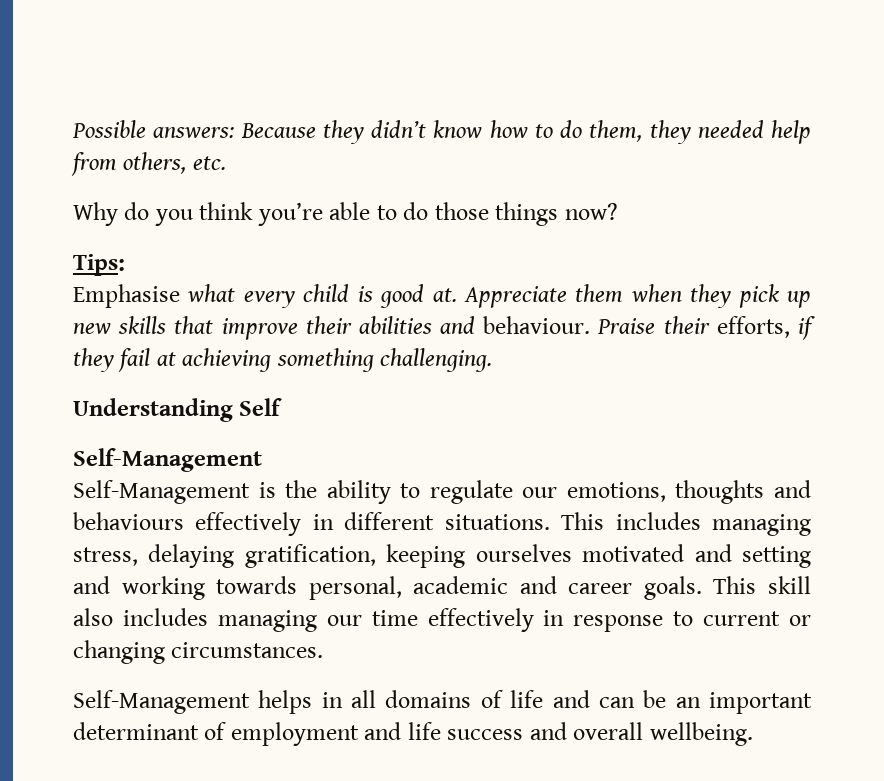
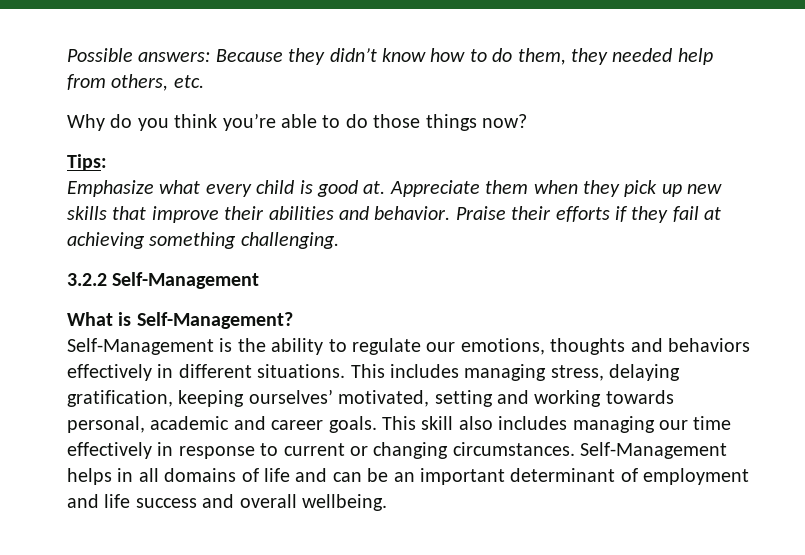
[73,284,180,308] Emphasise -> [67,180,154,197] Emphasize
[483,316,591,334] behaviour. -> [374,206,451,220] behavior.
[716,316,790,338] efforts, -> [555,206,610,222] efforts
[73,398,283,422] [73,448,262,472] Understanding Self // Self-Management -> [67,272,260,289] [67,312,293,329] 3.2.2 Self-Management // What is Self-Management?
[73,512,184,530] behaviours -> [667,338,750,352] behaviors
[475,544,732,562] ourselves motivated and -> [248,389,430,407] ourselves’ motivated,
(324, 650) // -> (575, 449) none

